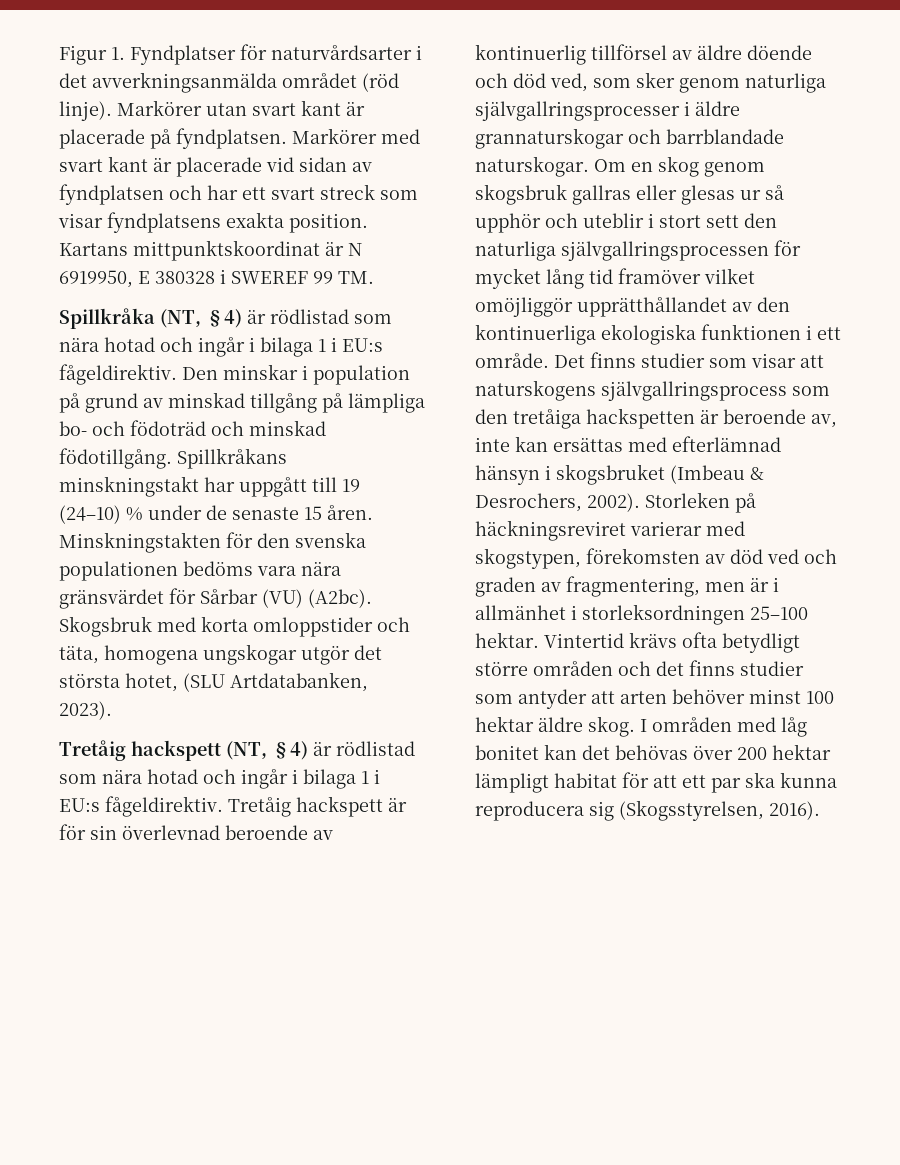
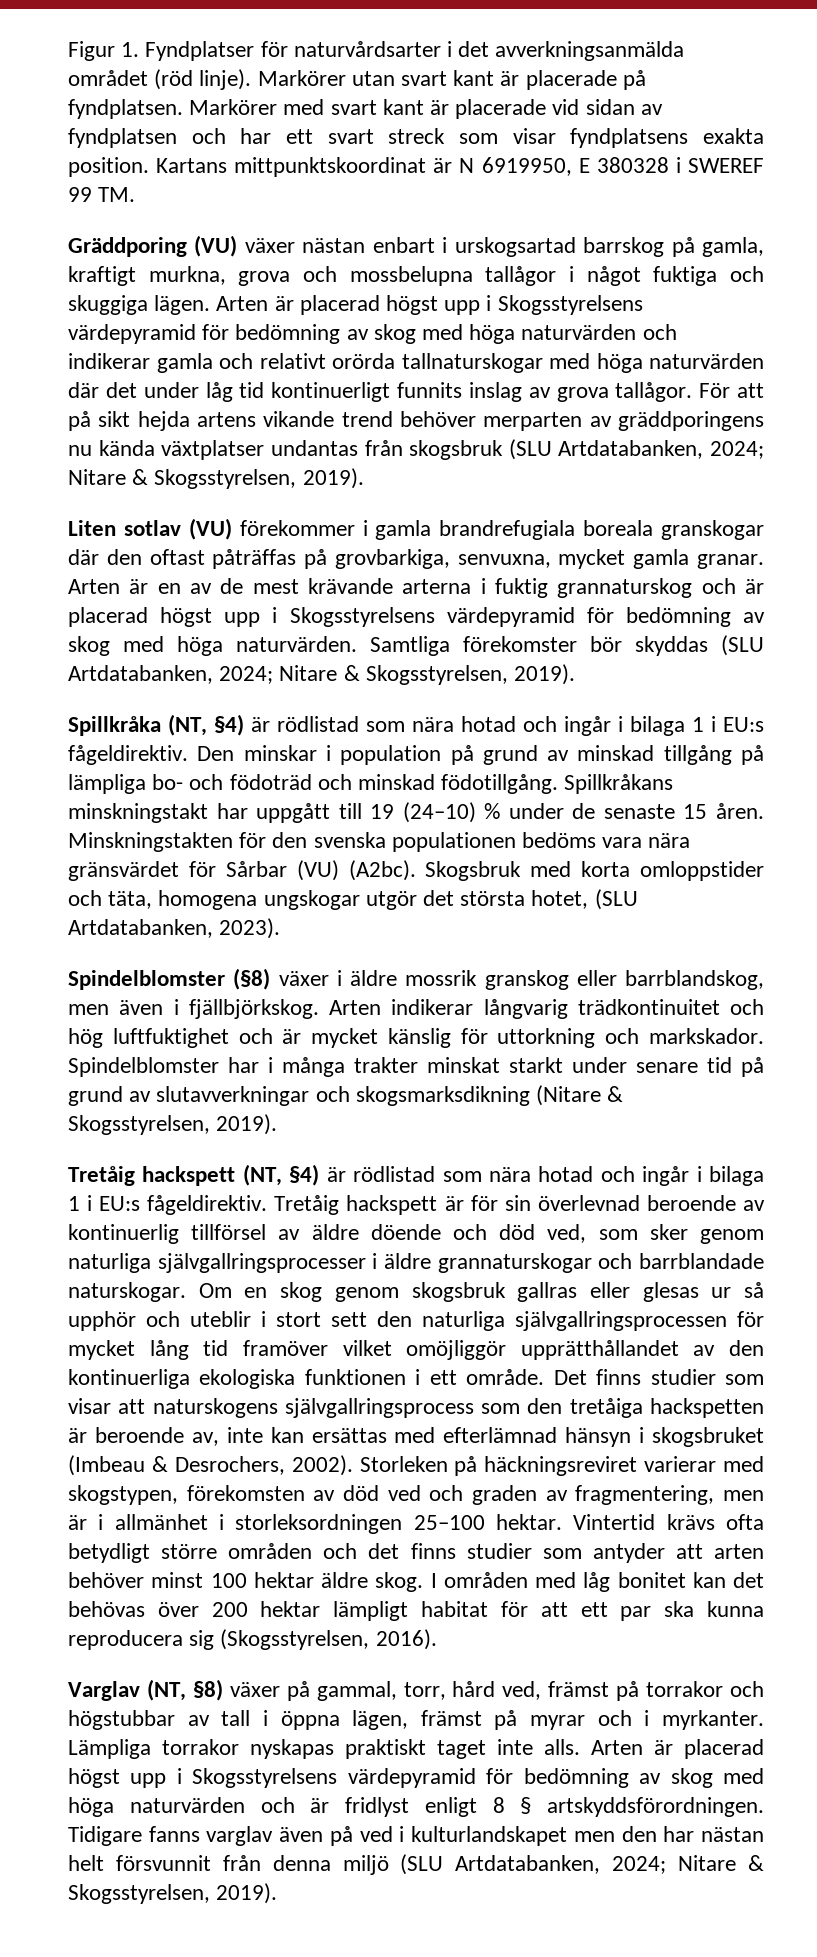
(374, 277) none -> [68,235,764,257] [68,266,764,286] [68,295,643,315] [68,324,677,344] [68,353,764,373] [68,382,765,402] [68,411,764,431] [68,439,764,460] [68,468,364,489] [68,518,764,540] [68,549,764,569] [68,578,764,598] [68,607,765,627] [68,635,764,656] [68,664,576,685] // Gräddporing (VU) växer nästan enbart i urskogsartad barrskog på gamla, kraftigt murkna, grova och mossbelupna tallågor i något fuktiga och skuggiga lägen. Arten är placerad högst upp i Skogsstyrelsens värdepyramid för bedömning av skog med höga naturvärden och indikerar gamla och relativt orörda tallnaturskogar med höga naturvärden där det under låg tid kontinuerligt funnits inslag av grova tallågor. För att på sikt hejda artens vikande trend behöver merparten av gräddporingens nu kända växtplatser undantas från skogsbruk (SLU Artdatabanken, 2024; Nitare & Skogsstyrelsen, 2019). // Liten sotlav (VU) förekommer i gamla brandrefugiala boreala granskogar där den oftast påträffas på grovbarkiga, senvuxna, mycket gamla granar. Arten är en av de mest krävande arterna i fuktig grannaturskog och är placerad högst upp i Skogsstyrelsens värdepyramid för bedömning av skog med höga naturvärden. Samtliga förekomster bör skyddas (SLU Artdatabanken, 2024; Nitare & Skogsstyrelsen, 2019).
(112, 710) none -> [68,968,764,990] [68,999,764,1019] [68,1028,764,1048] [68,1057,764,1077] [68,1085,624,1106] [68,1114,278,1135] // Spindelblomster (§8) växer i äldre mossrik granskog eller barrblandskog, men även i fjällbjörkskog. Arten indikerar långvarig trädkontinuitet och hög luftfuktighet och är mycket känslig för uttorkning och markskador. Spindelblomster har i många trakter minskat starkt under senare tid på grund av slutavverkningar och skogsmarksdikning (Nitare & Skogsstyrelsen, 2019).
(820, 810) none -> [68,1679,764,1701] [68,1710,764,1730] [68,1739,764,1759] [68,1768,765,1788] [68,1797,764,1817] [68,1826,765,1846] [68,1854,765,1875] [68,1883,278,1904] // Varglav (NT, §8) växer på gammal, torr, hård ved, främst på torrakor och högstubbar av tall i öppna lägen, främst på myrar och i myrkanter. Lämpliga torrakor nyskapas praktiskt taget inte alls. Arten är placerad högst upp i Skogsstyrelsens värdepyramid för bedömning av skog med höga naturvärden och är fridlyst enligt 8 § artskyddsförordningen. Tidigare fanns varglav även på ved i kulturlandskapet men den har nästan helt försvunnit från denna miljö (SLU Artdatabanken, 2024; Nitare & Skogsstyrelsen, 2019).

